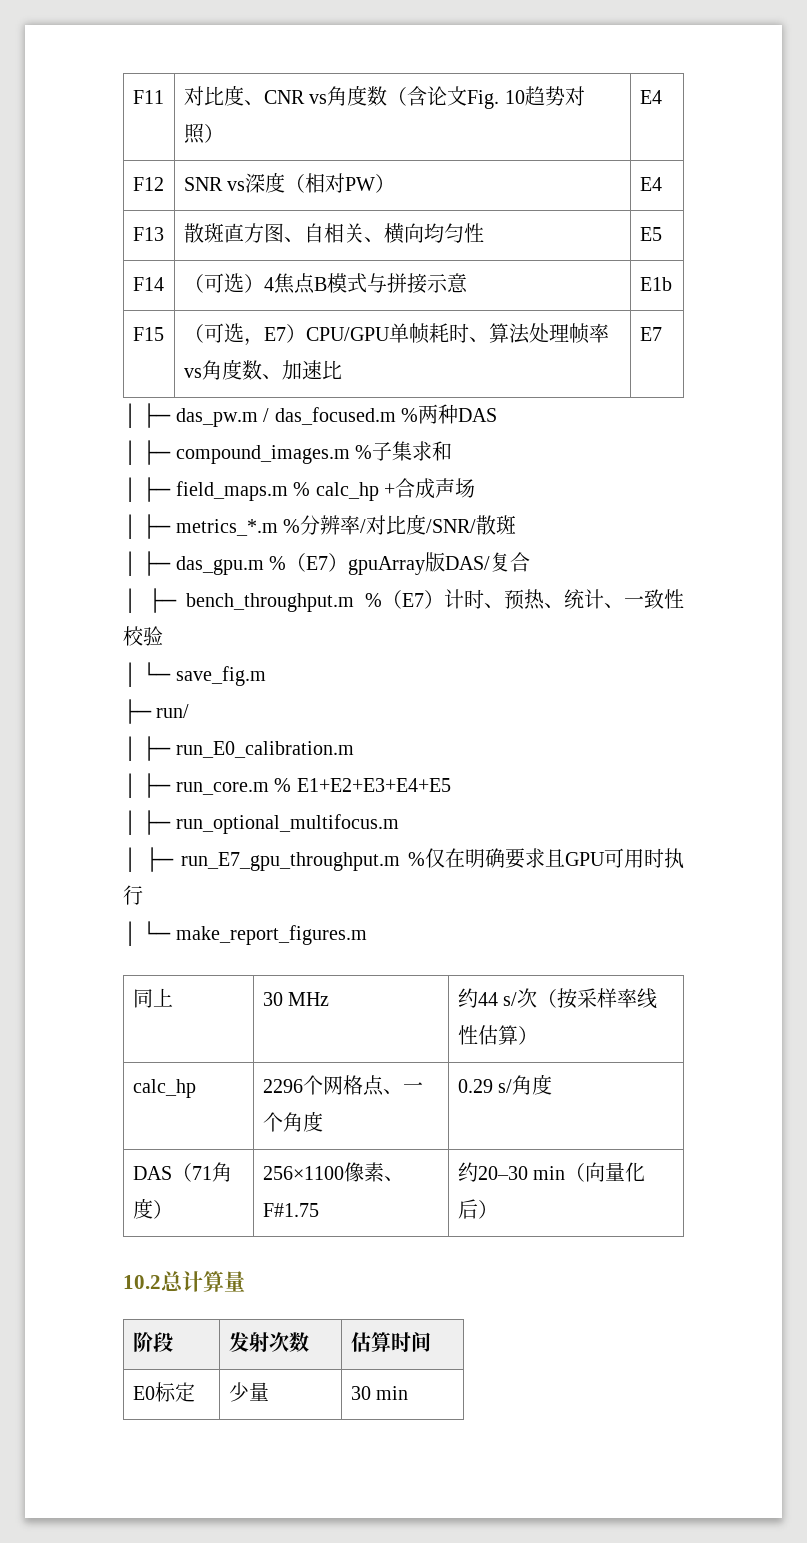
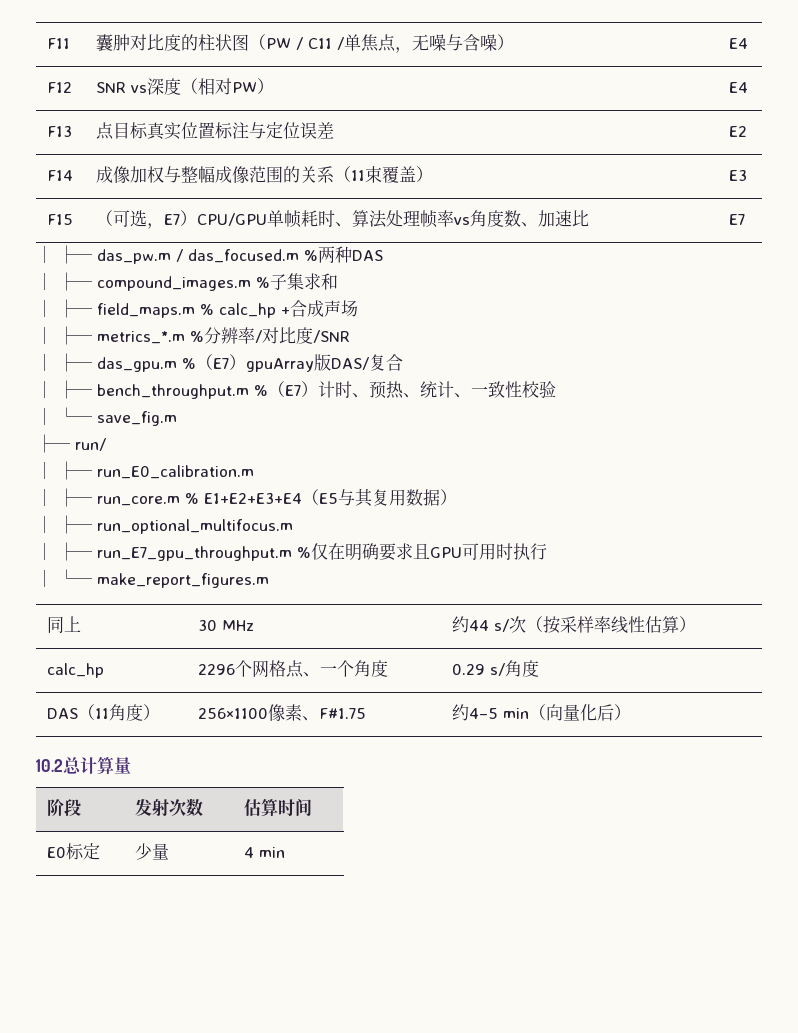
[183,85,585,109] [183,123,205,144] 对比度、CNR vs角度数（含论文Fig. 10趋势对照 -> [96,34,498,53] 囊肿对比度的柱状图（PW / C11 /单焦点，无噪与含噪
[183,223,484,244] [639,227,662,241] [132,277,164,291] [183,273,468,294] [639,277,672,291] 散斑直方图、自相关、横向均匀性 | E5 // F14 | （可选）4焦点B模式与拼接示意 | E1b -> [96,122,335,140] [729,126,748,137] [47,170,74,181] [96,166,434,184] [729,170,748,181] 点目标真实位置标注与定位误差 | E2 // F14 | 成像加权与整幅成像范围的关系（11束覆盖） | E3
[426,515,517,535] /SNR/散斑 -> [313,330,350,343] /SNR
[296,778,451,792] E1+E2+E3+E4+E5 -> [204,488,457,507] E1+E2+E3+E4（E5与其复用数据）
[191,1166,212,1180] 71 -> [95,708,110,719] 11
[477,1166,528,1180] 20–30 -> [469,708,499,719] 4–5
[350,1386,371,1400] 30 -> [244,847,255,858] 4

